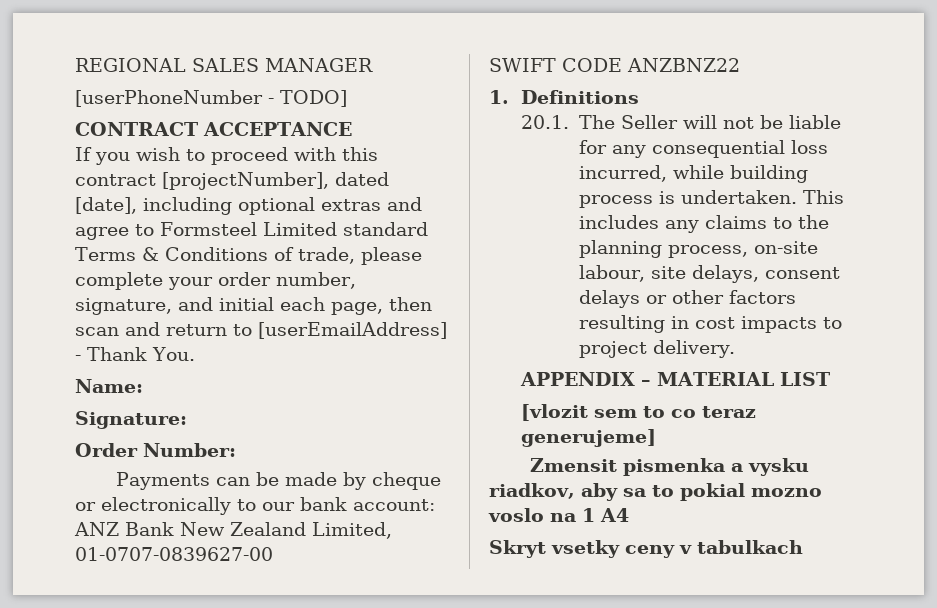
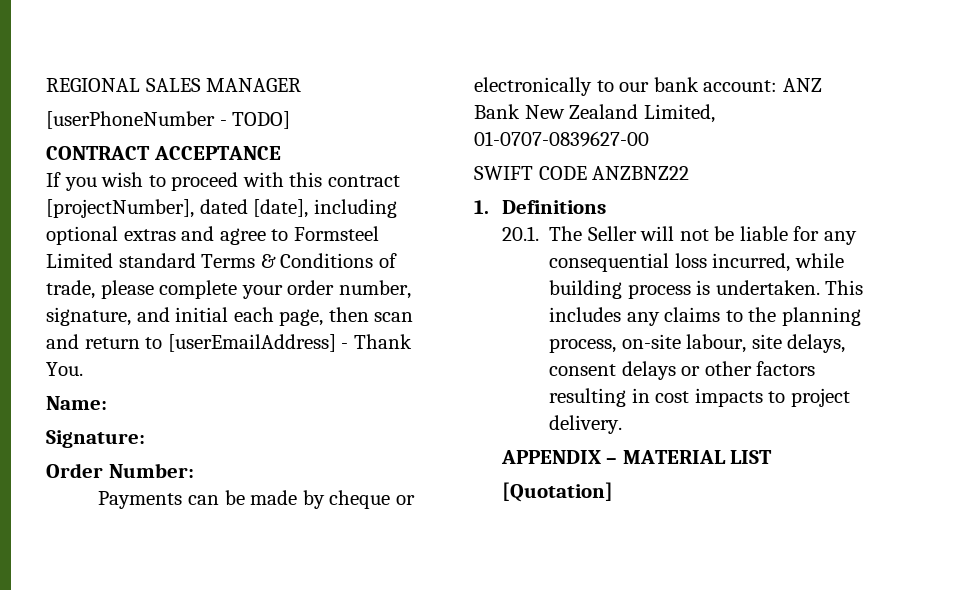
[521,404,757,421] [521,429,657,447] [529,458,809,476] [489,483,822,501] [488,508,629,522] [489,540,803,558] [vlozit sem to co teraz generujeme] // Zmensit pismenka a vysku riadkov, aby sa to pokial mozno voslo na 1 A4 // Skryt vsetky ceny v tabulkach -> [501,482,613,502] [Quotation]

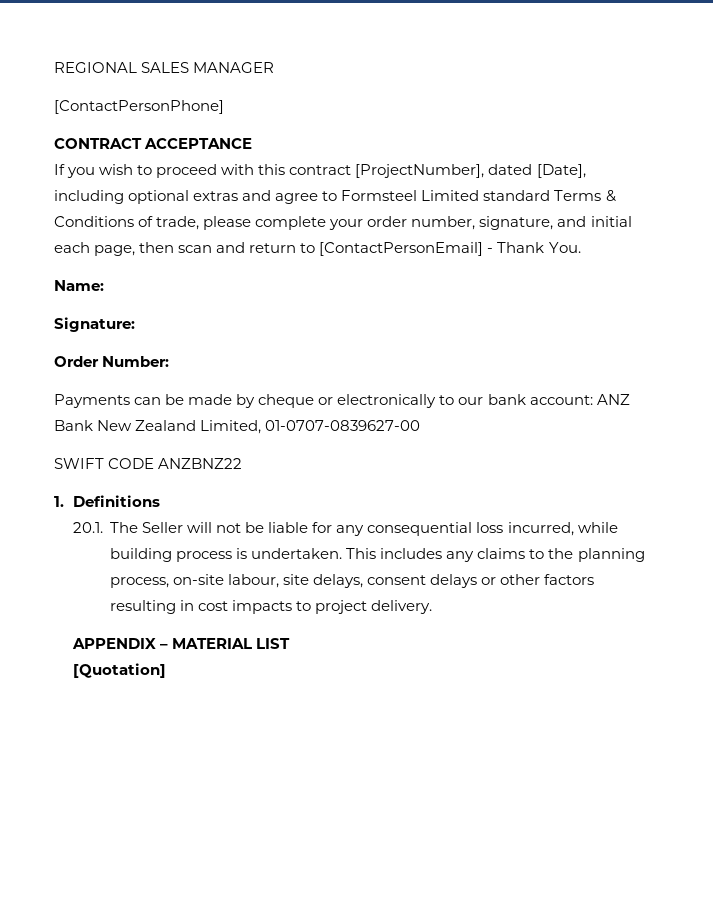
[46,111,291,129] [userPhoneNumber - TODO] -> [54,100,224,114] [ContactPersonPhone]
[46,199,309,218] [projectNumber], dated [date], -> [355,164,586,178] [ProjectNumber], dated [Date],
[167,334,336,352] [userEmailAddress] -> [319,242,484,256] [ContactPersonEmail]

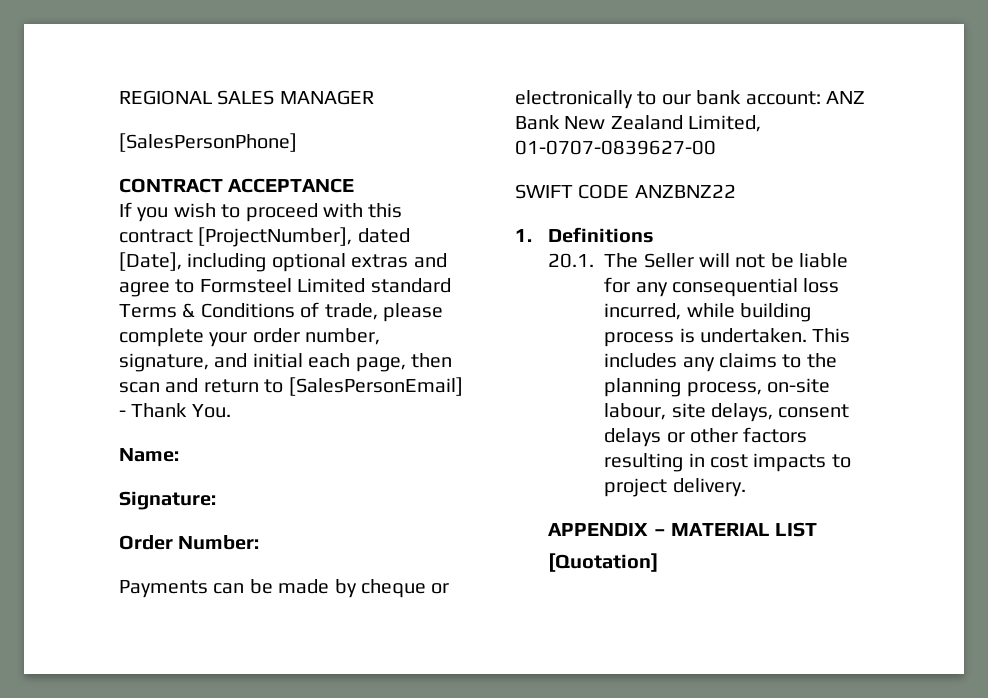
[54,100,224,114] [ContactPersonPhone] -> [119,133,297,152] [SalesPersonPhone]
[319,242,484,256] [ContactPersonEmail] -> [288,377,463,396] [SalesPersonEmail]

